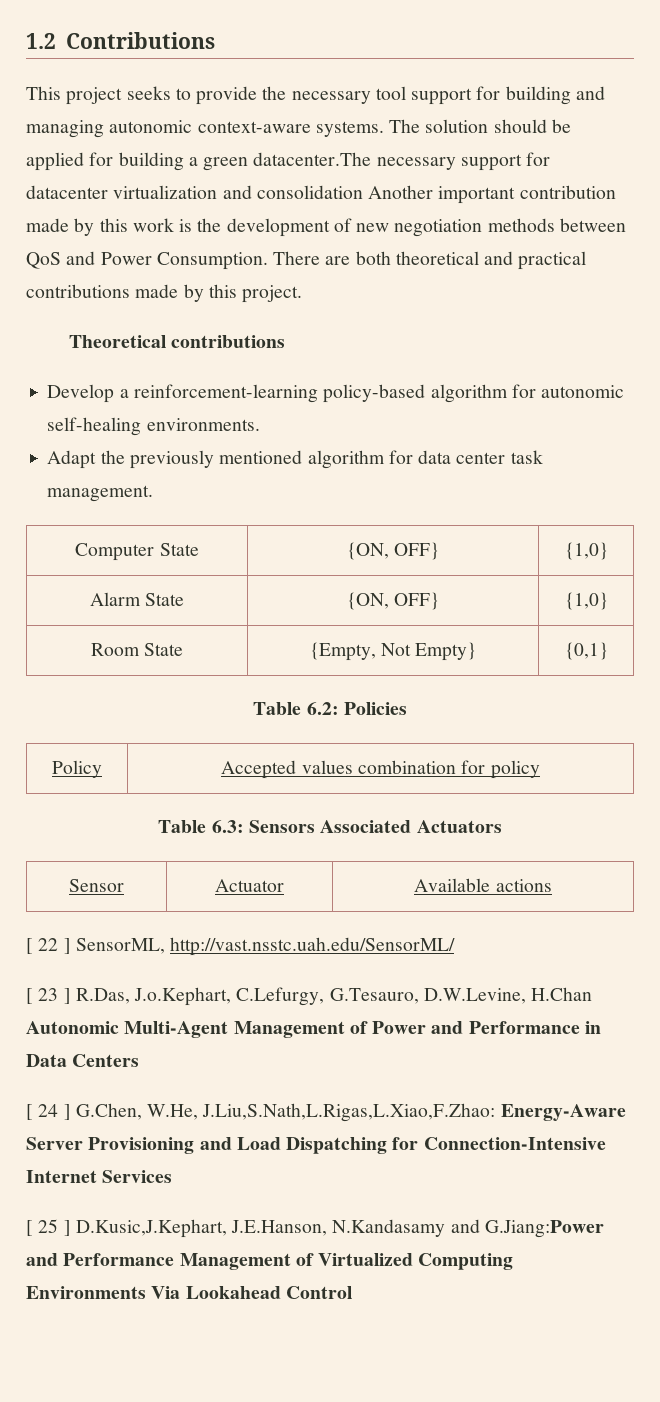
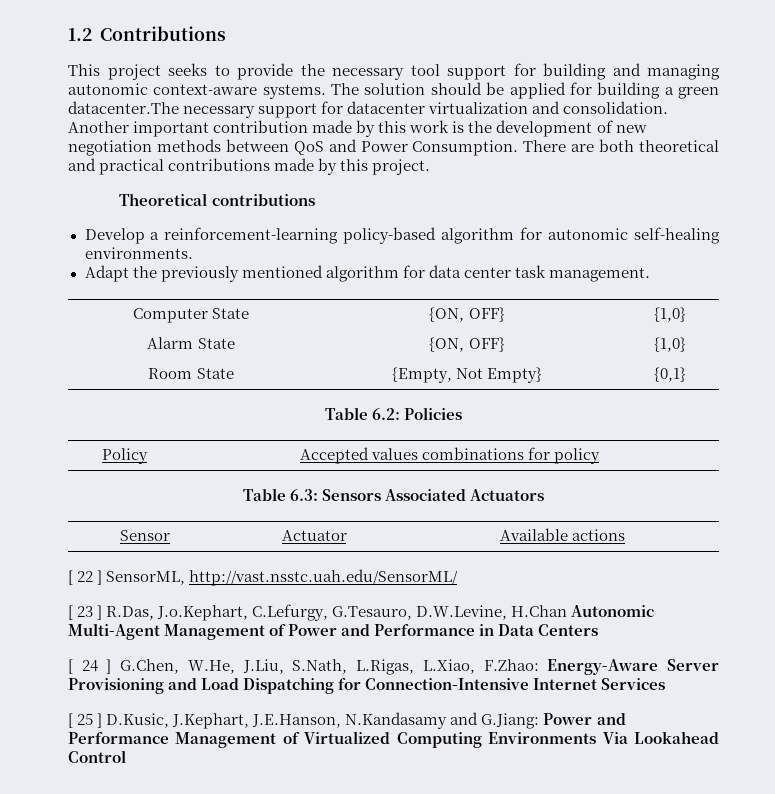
[256,185,363,199] consolidation -> [563,101,669,114] consolidation.
[358,760,456,774] combination -> [422,447,524,460] combinations
[202,1103,496,1122] J.Liu,S.Nath,L.Rigas,L.Xiao,F.Zhao: -> [242,659,539,675] J.Liu, S.Nath, L.Rigas, L.Xiao, F.Zhao:
[75,1219,227,1238] D.Kusic,J.Kephart, -> [106,713,250,729] D.Kusic, J.Kephart,
[484,1220,604,1238] G.Jiang:Power -> [481,713,593,729] G.Jiang: Power

